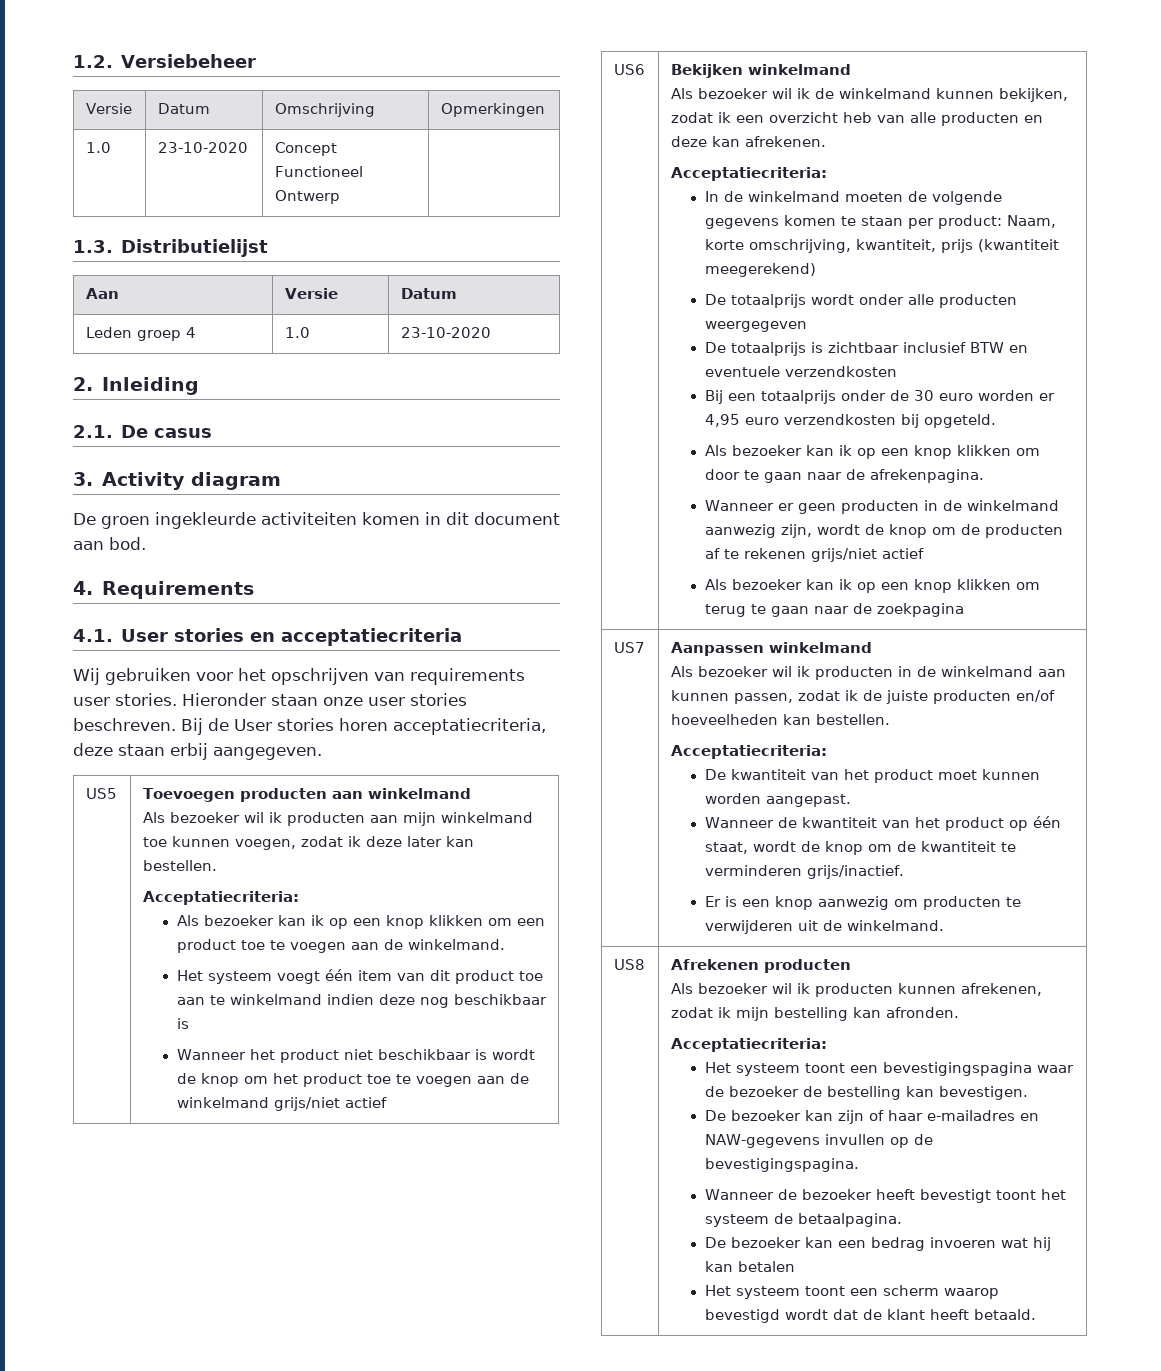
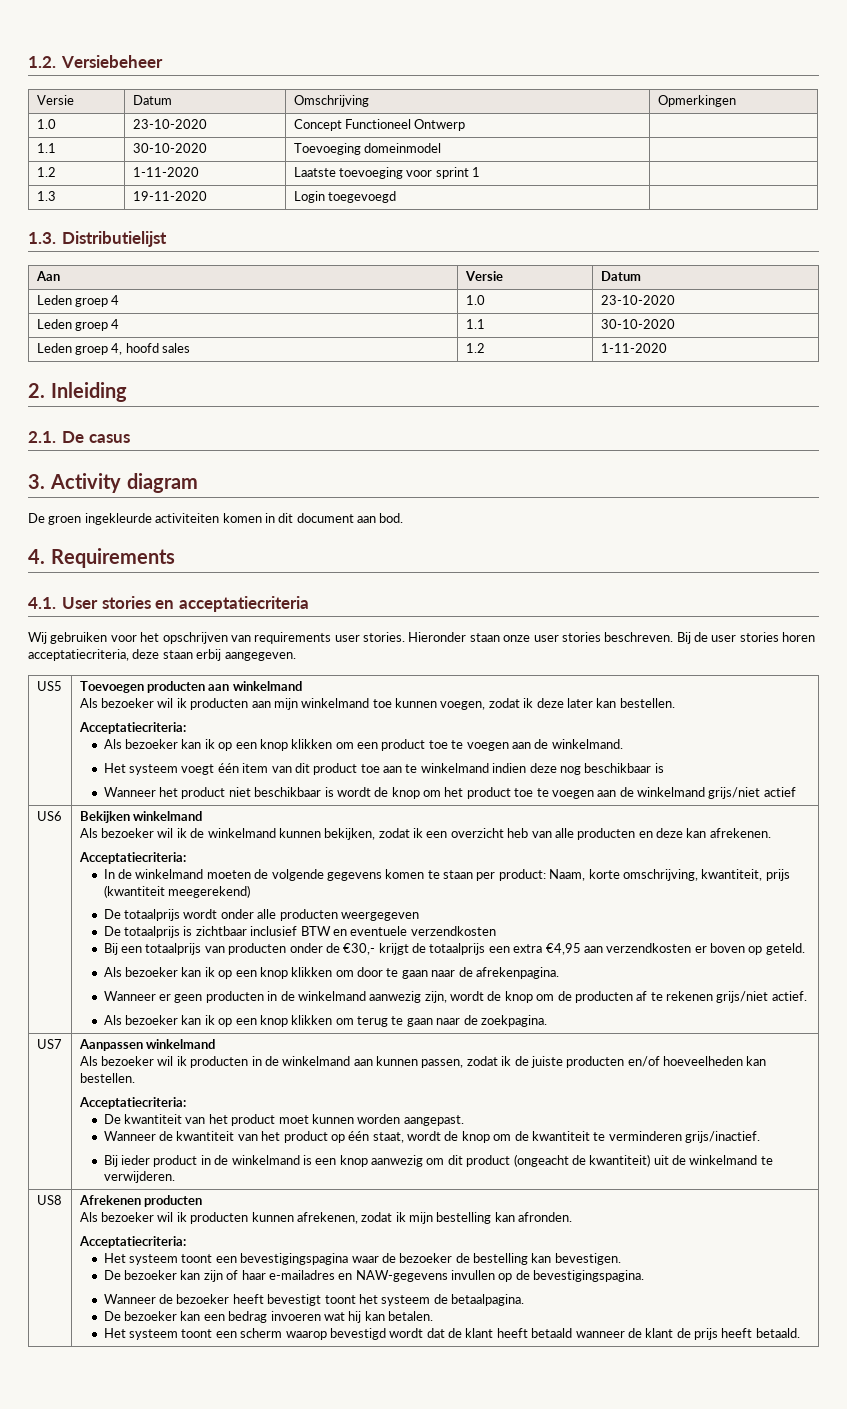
(340, 197) none -> [36,143,56,153] [132,143,207,153] [293,143,442,155] [36,167,56,177] [132,167,199,177] [293,167,481,179] [36,191,56,201] [132,191,207,201] [293,191,397,203] // 1.1 | 30-10-2020 | Toevoeging domeinmodel | // 1.2 | 1-11-2020 | Laatste toevoeging voor sprint 1 | // 1.3 | 19-11-2020 | Login toegevoegd |
(491, 332) none -> [36,319,120,331] [465,319,485,329] [600,319,675,329] [36,343,191,355] [465,343,485,353] [600,343,667,353] // Leden groep 4 | 1.1 | 30-10-2020 // Leden groep 4, hoofd sales | 1.2 | 1-11-2020
[234,719,272,731] User -> [711,635,737,642] user
[840,390,1055,401] [704,414,996,428] onder de 30 euro worden er 4,95 euro verzendkosten bij opgeteld. -> [204,943,805,955] van producten onder de €30,- krijgt de totaalprijs een extra €4,95 aan verzendkosten er boven op geteld.
[881,548,924,559] actief -> [771,991,807,1001] actief.
[876,603,964,617] zoekpagina -> [480,1015,547,1027] zoekpagina.
[704,896,721,907] Er -> [103,1155,300,1167] Bij ieder product in de winkelmand
[922,896,1021,910] [704,920,944,934] producten te verwijderen uit de winkelmand. -> [447,1154,773,1167] [103,1171,175,1183] dit product (ongeacht de kwantiteit) uit de winkelmand te verwijderen.
[737,1261,795,1272] betalen -> [388,1311,434,1321] betalen.
(969, 1314) none -> [531,1328,753,1340] betaald wanneer de klant de prijs heeft

